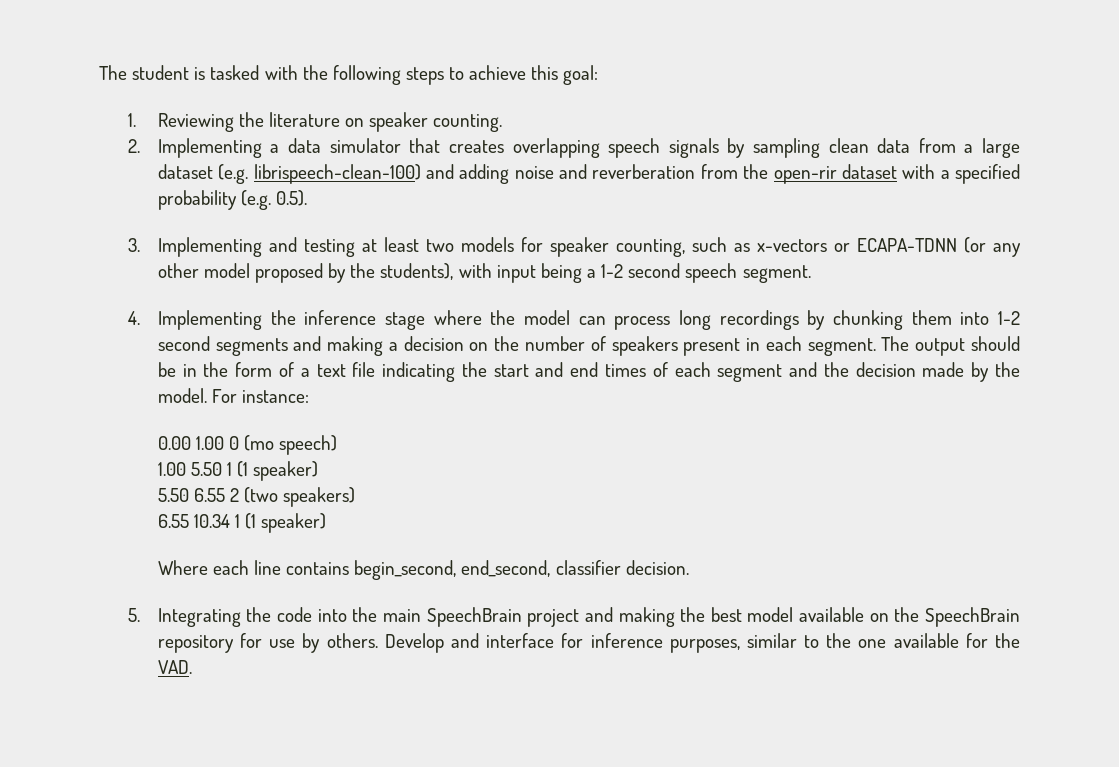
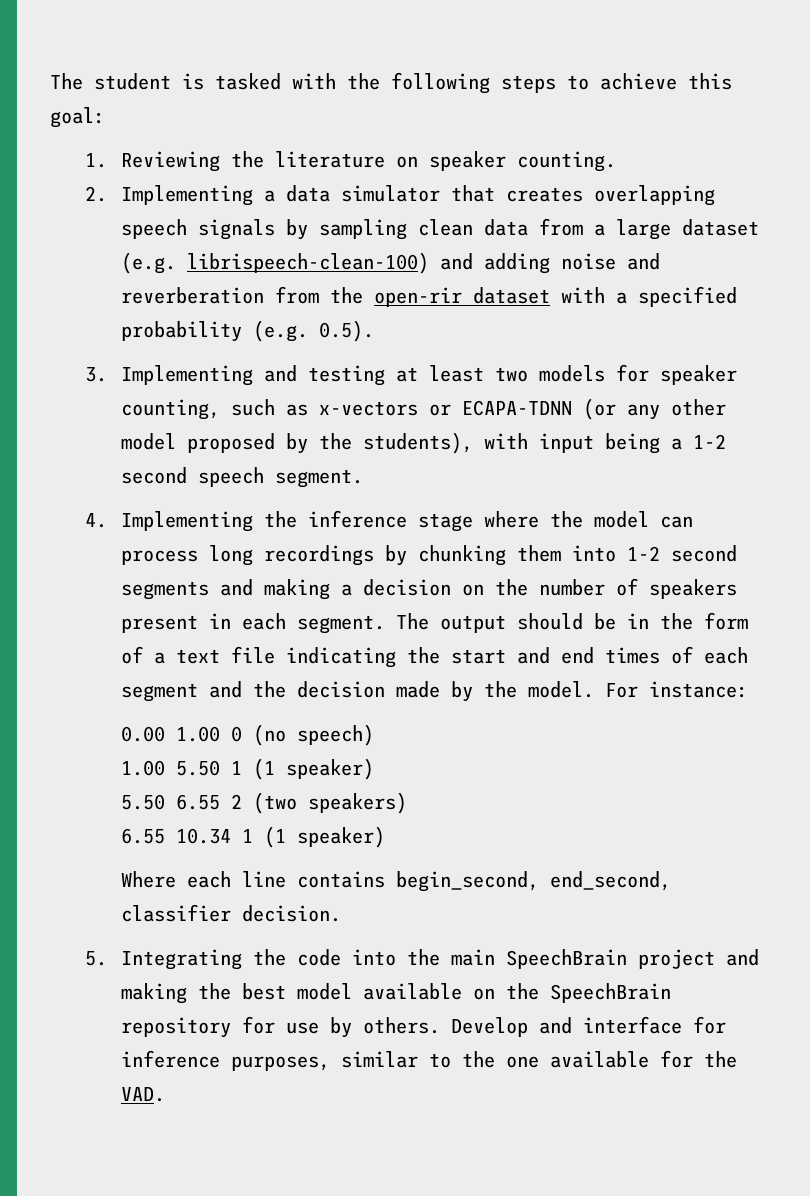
[244,435,275,451] (mo -> [252,724,286,746] (no

